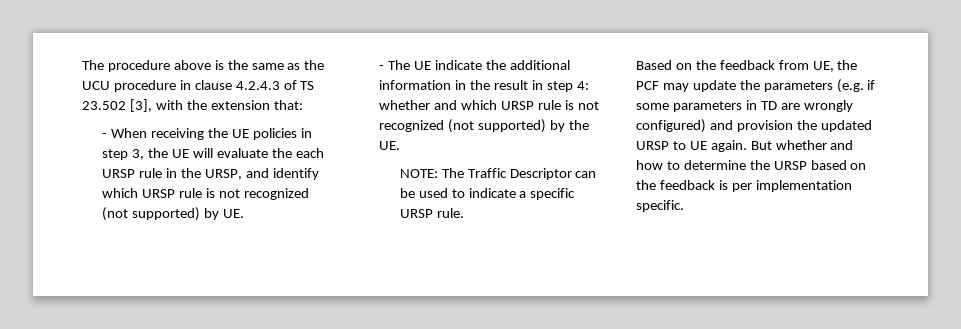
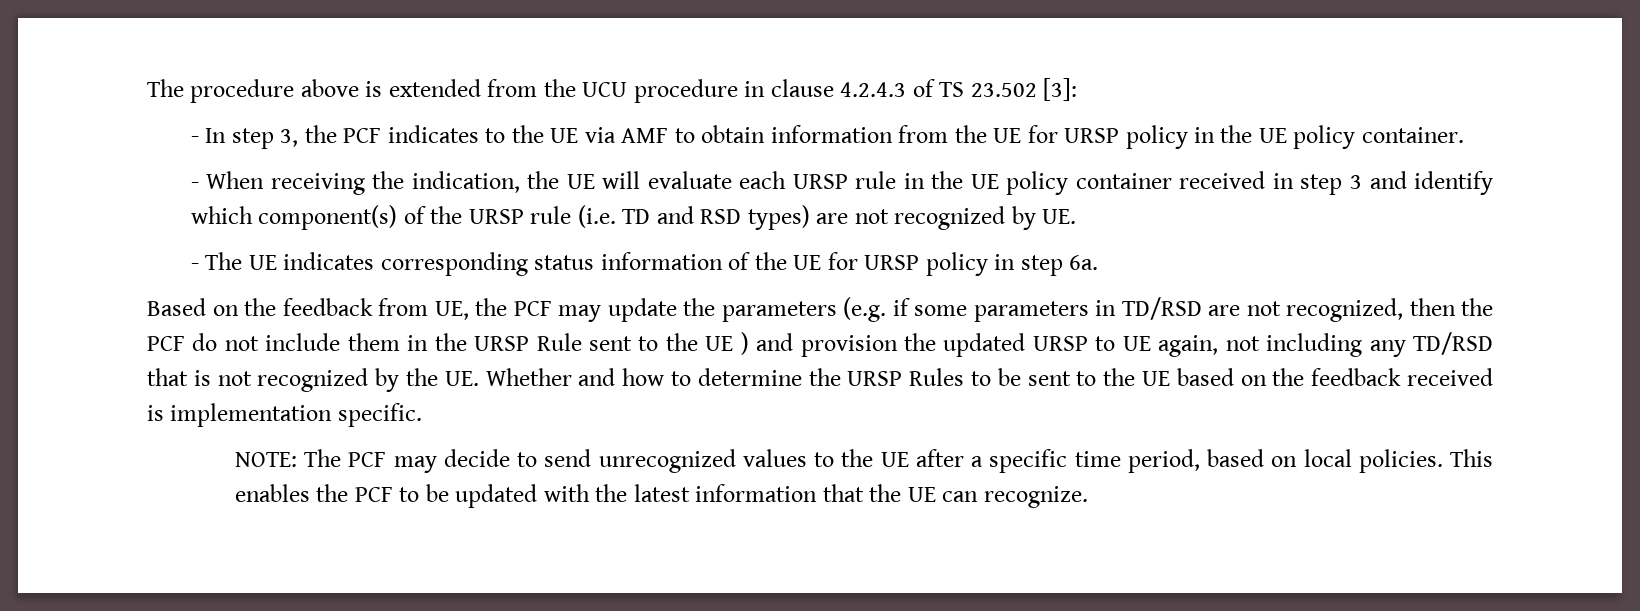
[227,60,301,70] the same as -> [388,79,538,97] extended from
[129,99,303,112] [3], with the extension that: -> [1043,78,1078,101] [190,125,1464,149] [3]: // - In step 3, the PCF indicates to the UE via AMF to obtain information from the UE for URSP policy in the UE policy container.
[232,128,312,140] [102,149,145,160] UE policies in step 3, -> [411,171,520,193] indication,
[271,148,292,158] the -> (732, 180) none
[205,168,319,180] [102,188,309,200] [102,207,201,221] URSP, and identify which URSP rule is not recognized (not supported) -> [970,171,1493,195] [190,205,1006,230] UE policy container received in step 3 and identify which component(s) of the URSP rule (i.e. TD and RSD types) are not recognized
[435,60,570,70] [379,80,589,92] [379,100,599,110] [379,119,590,133] [379,141,401,150] [399,168,597,180] [399,188,576,200] [399,208,464,218] indicate the additional information in the result in step 4: whether and which URSP rule is not recognized (not supported) by the UE. // NOTE: The Traffic Descriptor can be used to indicate a specific URSP rule. -> [283,252,1099,276] indicates corresponding status information of the UE for URSP policy in step 6a.
[760,100,853,112] [636,119,706,133] TD are wrongly configured) -> [1121,297,1493,322] [147,332,749,355] TD/RSD are not recognized, then the PCF do not include them in the URSP Rule sent to the UE )
[710,140,827,152] again. But whether -> [1158,332,1494,357] [147,368,572,392] again, not including any TD/RSD that is not recognized by the UE. Whether
(807, 165) none -> [909,368,1170,386] Rules to be sent to the UE
[718,180,752,192] is per -> [1406,368,1493,386] [147,405,164,421] received is
(684, 206) none -> [234,449,1493,473] [234,484,1088,508] // NOTE: The PCF may decide to send unrecognized values to the UE after a specific time period, based on local policies. This enables the PCF to be updated with the latest information that the UE can recognize.

